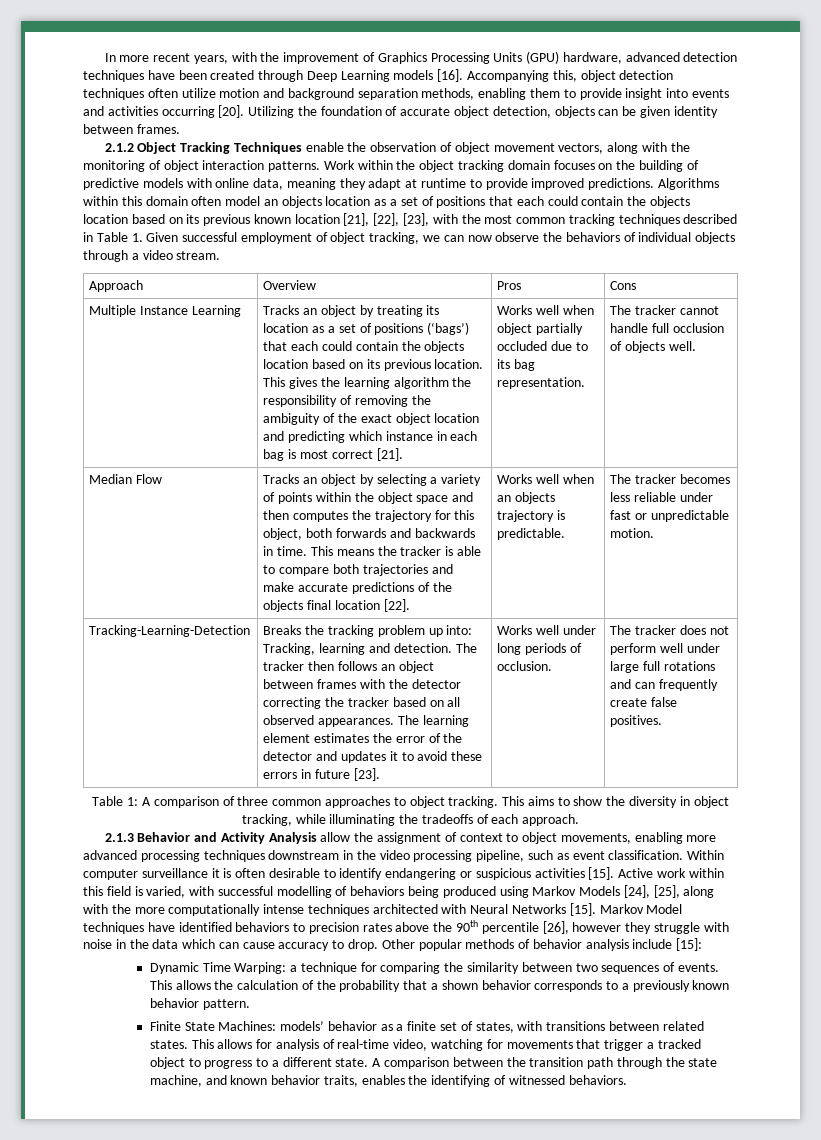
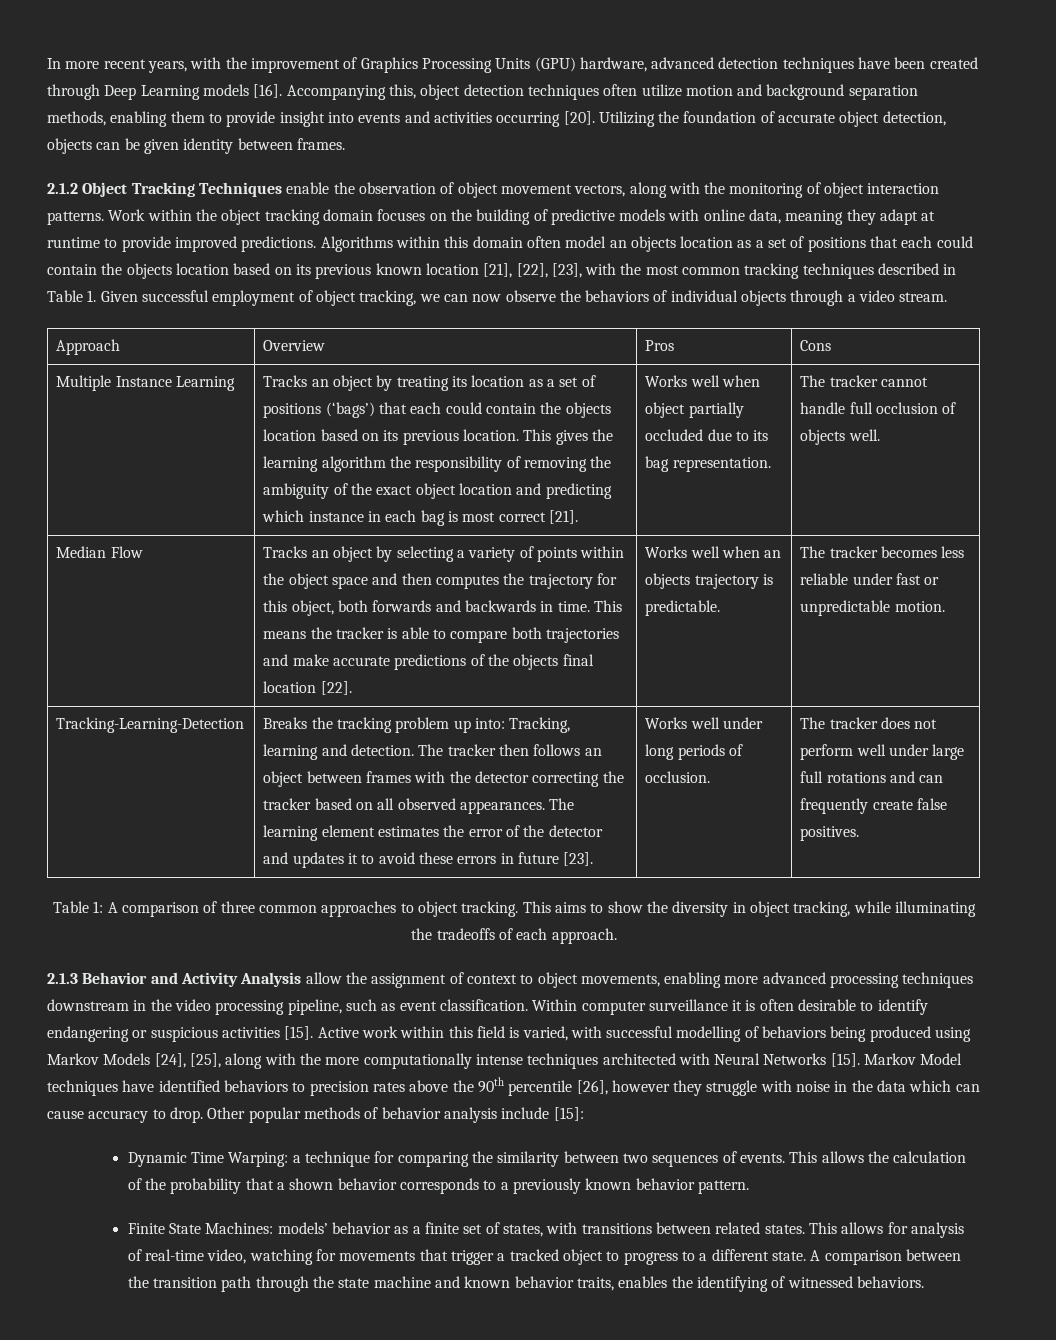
[149,1075,202,1087] machine, -> [373,1276,431,1288] machine

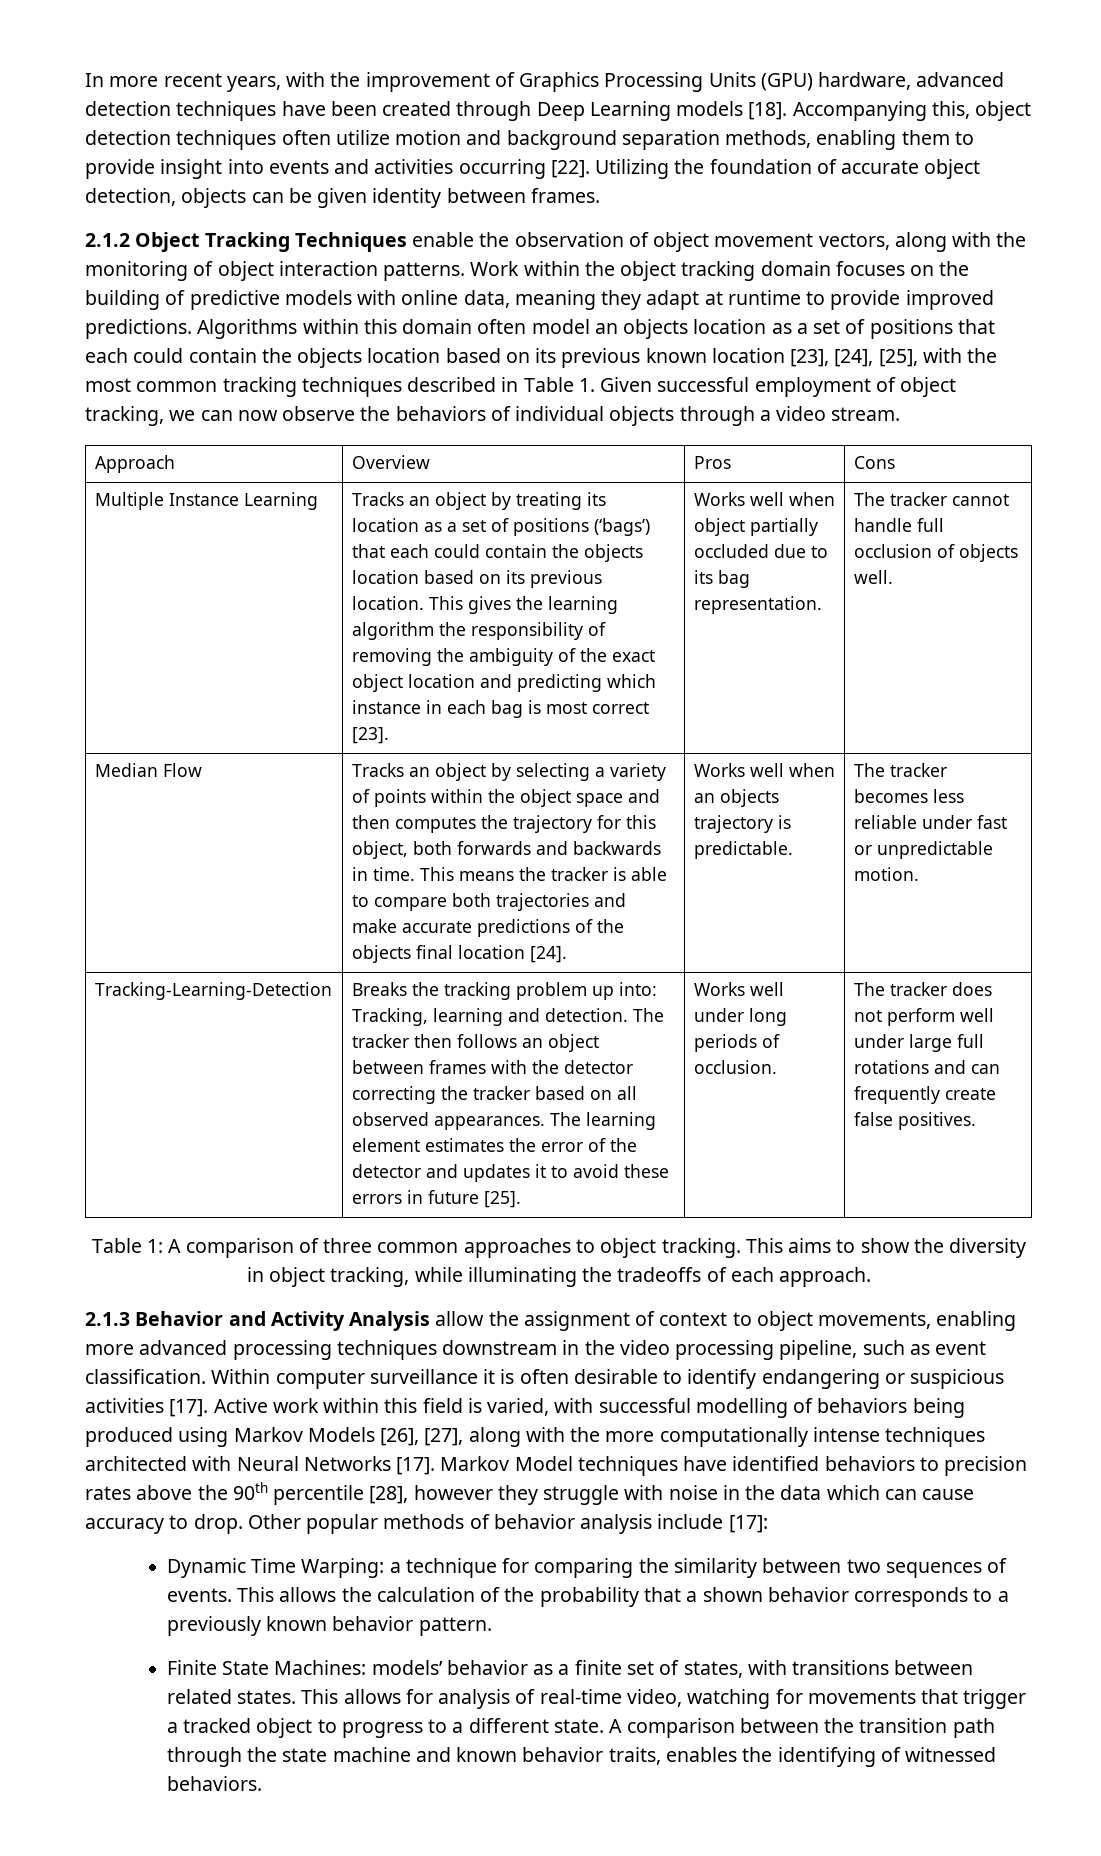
[253,84,283,98] [16]. -> [748,102,788,120] [18].
[563,111,595,125] [20]. -> [550,160,590,178] [22].
[483,263,582,278] [21], [22], [23], -> [790,349,918,367] [23], [24], [25],
[548,510,578,524] [21]. -> [351,727,389,744] [23].
[320,681,352,695] [22]. -> [529,946,567,963] [24].
[563,852,594,866] [23]. -> [483,1191,521,1208] [25].
[284,1026,314,1040] [15]. -> [169,1399,209,1417] [17].
[154,1053,221,1068] [24], [25], -> [380,1428,464,1446] [26], [27],
[830,1053,860,1067] [15]. -> [396,1457,436,1475] [17].
[576,1080,608,1095] [26], -> [369,1486,409,1504] [28],
[553,1107,584,1121] [15]: -> [728,1515,768,1533] [17]:

